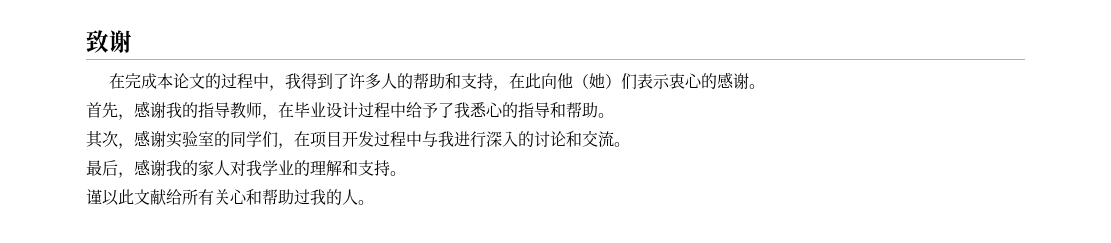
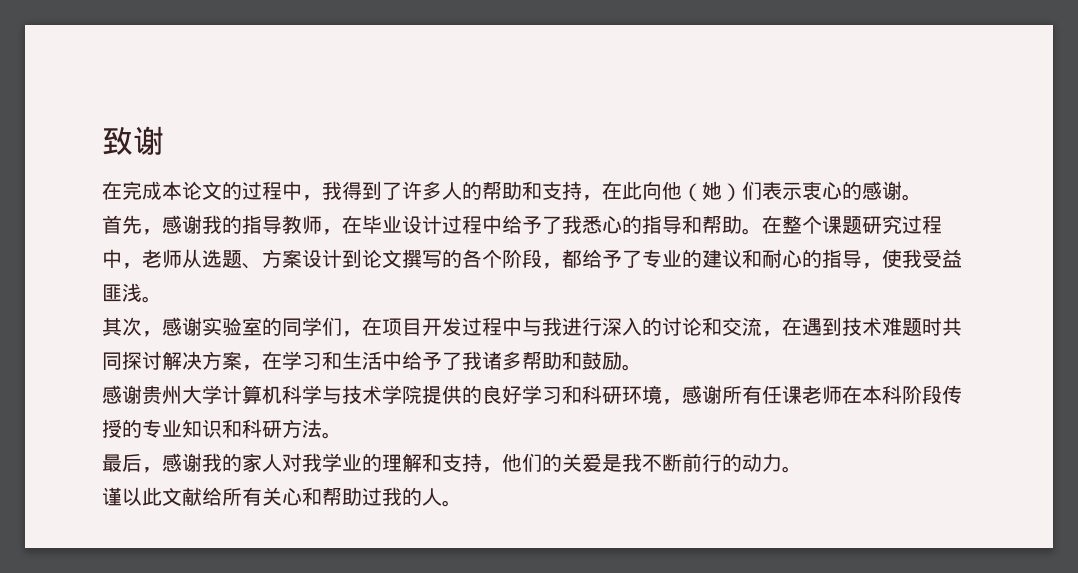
(614, 115) none -> [762,215,942,234] [102,249,962,269] [102,283,162,303] 在整个课题研究过程中，老师从选题、方案设计到论文撰写的各个阶段，都给予了专业的建议和耐心的指导，使我受益匪浅。
(614, 139) none -> [762,317,962,337] [102,351,642,371] [102,385,962,405] [102,419,322,438] ，在遇到技术难题时共同探讨解决方案，在学习和生活中给予了我诸多帮助和鼓励。 // 感谢贵州大学计算机科学与技术学院提供的良好学习和科研环境，感谢所有任课老师在本科阶段传授的专业知识和科研方法
(390, 168) none -> [482,453,782,473] ，他们的关爱是我不断前行的动力

